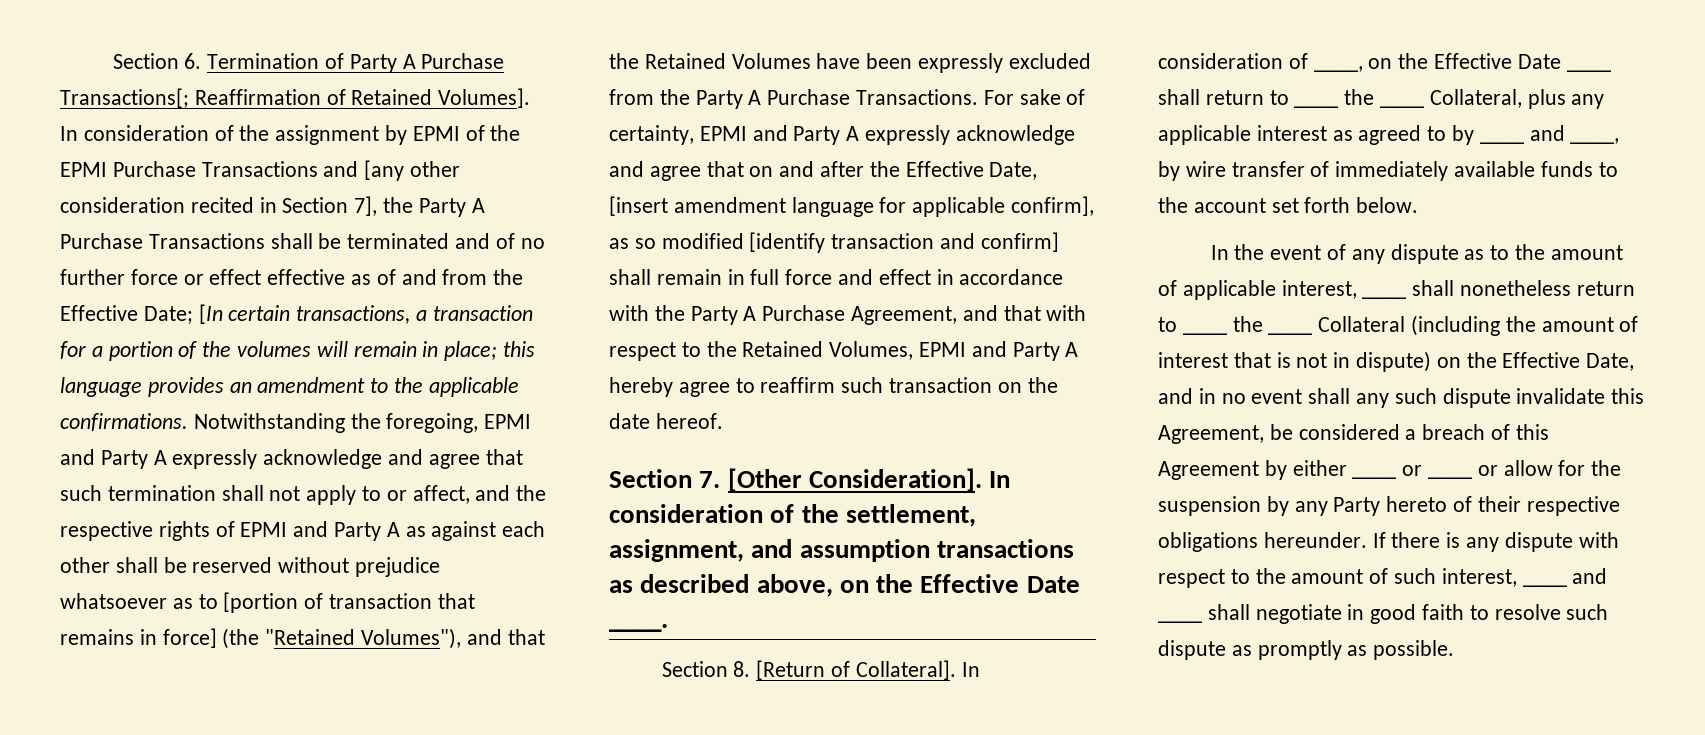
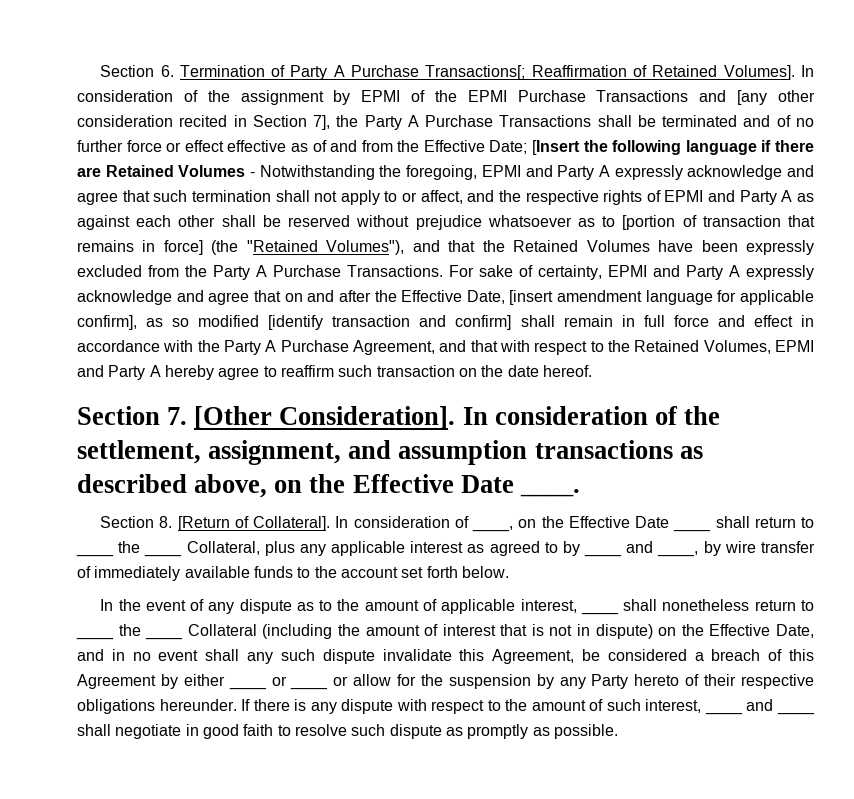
[198,304,533,324] [60,341,536,361] [60,377,519,397] [60,413,188,431] [In certain transactions, a transaction for a portion of the volumes will remain in place; this language provides an amendment to the applicable confirmations. -> [532,140,814,155] [77,165,256,177] [Insert the following language if there are Retained Volumes -

